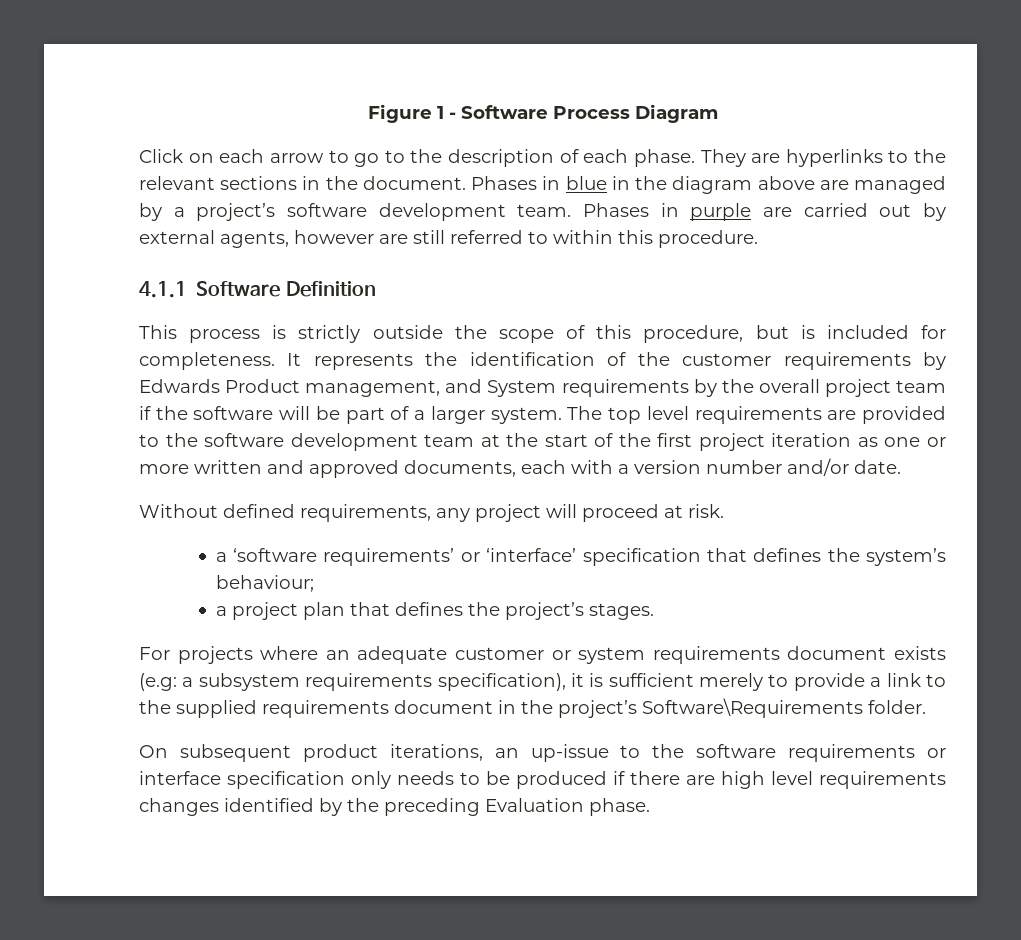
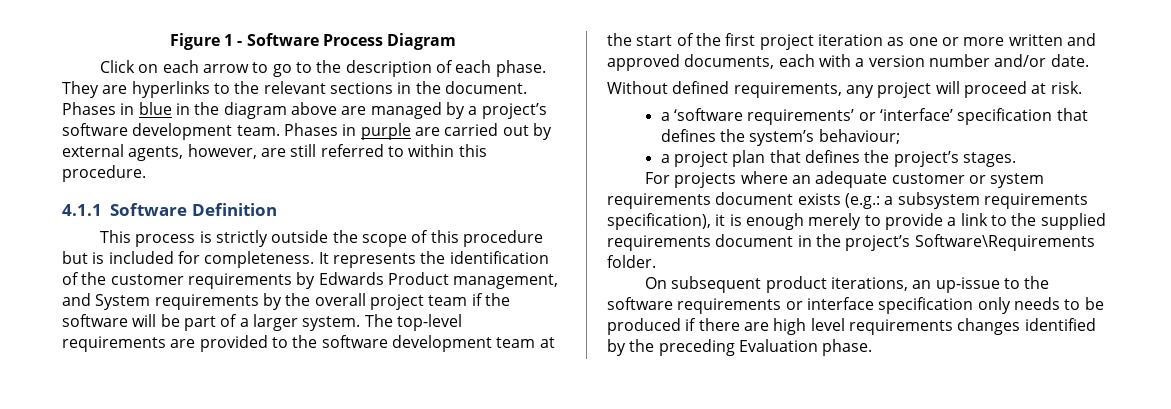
[294,230,374,244] however -> [187,144,257,159] however,
[643,325,744,343] procedure, -> [462,230,543,247] procedure
[608,406,689,424] top level -> [396,314,462,331] top-level
[139,673,177,691] (e.g: -> [844,193,880,209] (e.g.:
[608,673,694,687] sufficient -> [745,213,804,230] enough

